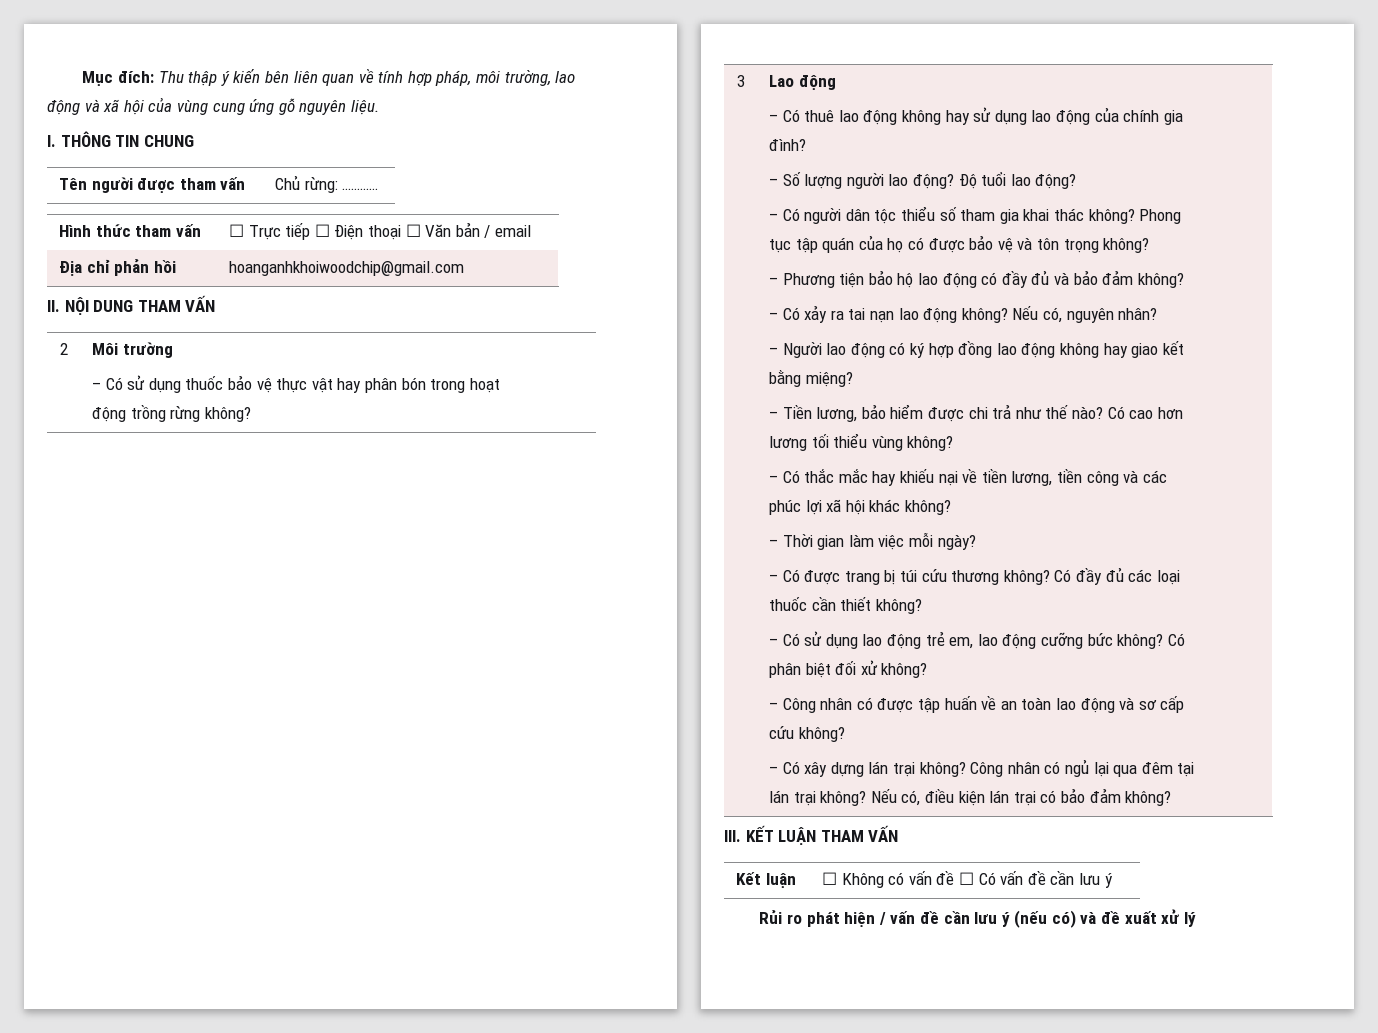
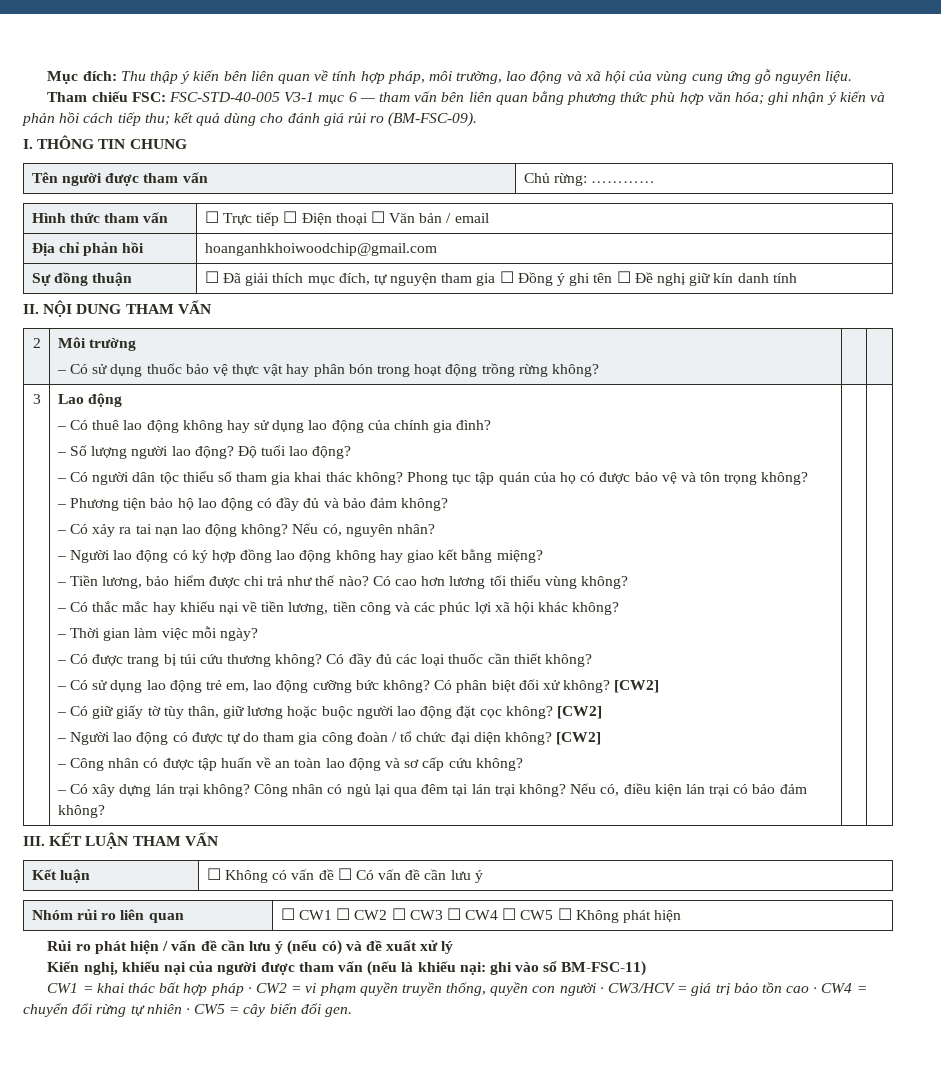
(379, 107) none -> [47,91,885,105] [22,112,478,127] // Tham chiếu FSC: FSC-STD-40-005 V3-1 mục 6 — tham vấn bên liên quan bằng phương thức phù hợp văn hóa; ghi nhận ý kiến và phản hồi cách tiếp thu; kết quả dùng cho đánh giá rủi ro (BM-FSC-09).
(465, 268) none -> [31,272,133,286] [204,271,797,286] // Sự đồng thuận | ☐ Đã giải thích mục đích, tự nguyện tham gia ☐ Đồng ý ghi tên ☐ Đề nghị giữ kín danh tính
(928, 670) none -> [614,680,660,693] [56,705,602,719] [56,731,602,745] [CW2] // – Có giữ giấy tờ tùy thân, giữ lương hoặc buộc người lao động đặt cọc không? [CW2] // – Người lao động có được tự do tham gia công đoàn / tổ chức đại diện không? [CW2]
(1113, 880) none -> [31,909,184,923] [280,908,682,923] // Nhóm rủi ro liên quan | ☐ CW1 ☐ CW2 ☐ CW3 ☐ CW4 ☐ CW5 ☐ Không phát hiện
(1196, 919) none -> [47,961,647,976] [47,982,867,996] [23,1003,353,1017] // Kiến nghị, khiếu nại của người được tham vấn (nếu là khiếu nại: ghi vào sổ BM-FSC-11) // CW1 = khai thác bất hợp pháp · CW2 = vi phạm quyền truyền thống, quyền con người · CW3/HCV = giá trị bảo tồn cao · CW4 = chuyển đổi rừng tự nhiên · CW5 = cây biến đổi gen.

